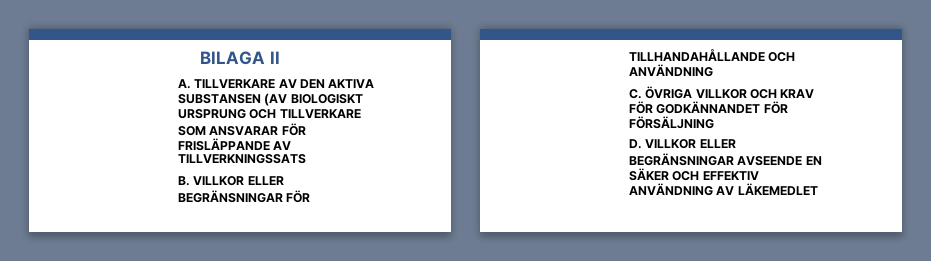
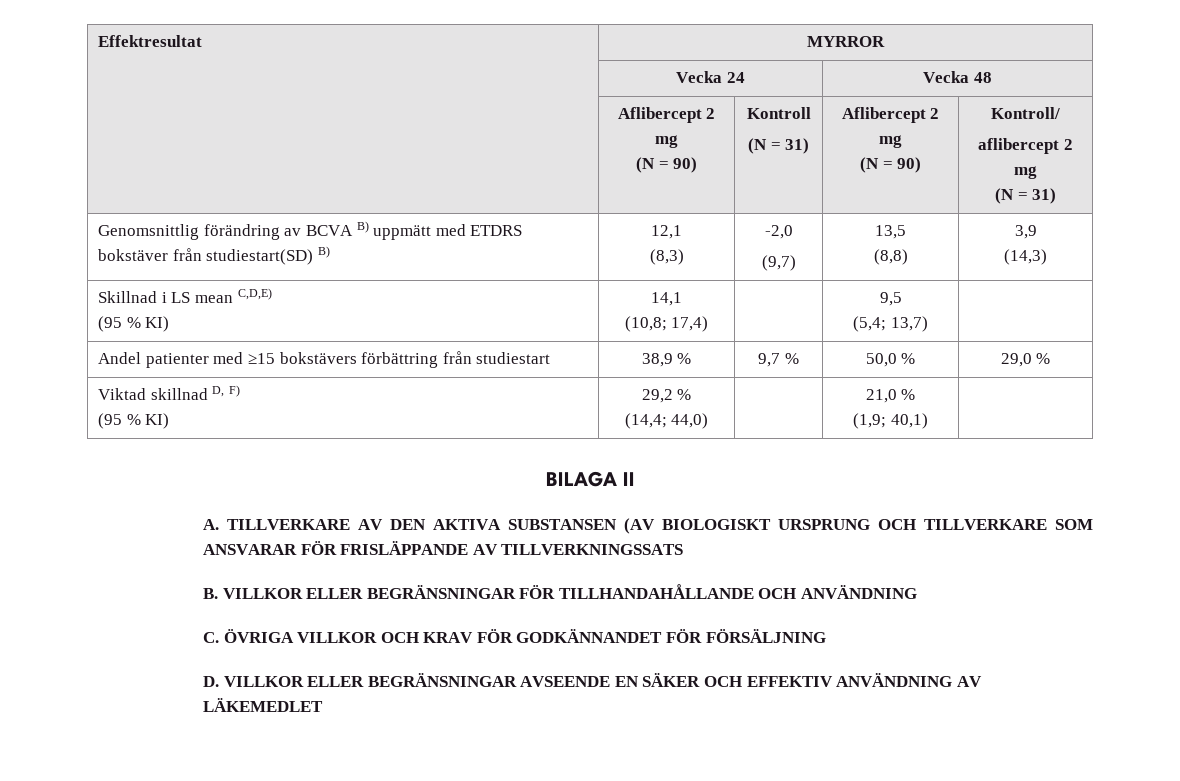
(200, 58) none -> [98,35,203,47] [807,36,885,47] [676,71,745,83] [923,71,992,83] [617,107,716,123] [655,135,678,148] [635,157,698,173] [746,107,811,119] [747,138,810,154] [841,107,940,123] [879,135,902,148] [859,157,922,173] [991,107,1060,119] [978,138,1073,154] [1014,166,1037,179] [994,188,1057,204] [98,221,523,240] [98,246,331,265] [651,225,682,239] [649,249,684,265] [764,225,793,239] [761,255,796,271] [875,225,906,239] [873,249,908,265] [1014,225,1037,239] [1004,249,1047,265] [98,288,272,303] [98,316,170,332] [651,292,682,306] [624,316,709,332] [879,292,902,306] [853,316,928,332] [98,351,551,368] [641,353,692,367] [758,353,799,367] [865,353,916,367] [1000,353,1051,367] [98,385,241,400] [98,413,170,429] [641,389,692,403] [624,413,709,429] [865,389,916,403] [853,413,928,429] Effektresultat | MYRROR // | Vecka 24 | Vecka 48 // | Aflibercept 2 mg // (N = 90) | Kontroll // (N = 31) | Aflibercept 2 mg // (N = 90) | Kontroll/ // aflibercept 2 mg // (N = 31) // Genomsnittlig förändring av BCVA B) uppmätt med ETDRS bokstäver från studiestart(SD) B) | 12,1 // (8,3) | -2,0 // (9,7) | 13,5 // (8,8) | 3,9 // (14,3) // Skillnad i LS mean C,D,E) // (95 % KI) | 14,1 // (10,8; 17,4) | | 9,5 // (5,4; 13,7) | // Andel patienter med ≥15 bokstävers förbättring från studiestart | 38,9 % | 9,7 % | 50,0 % | 29,0 % // Viktad skillnad D, F) // (95 % KI) | 29,2 % // (14,4; 44,0) | | 21,0 % // (1,9; 40,1) | //

